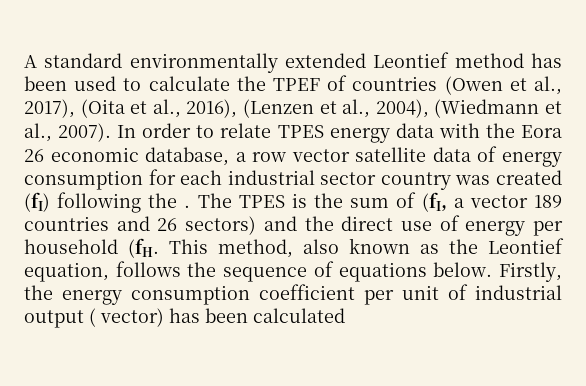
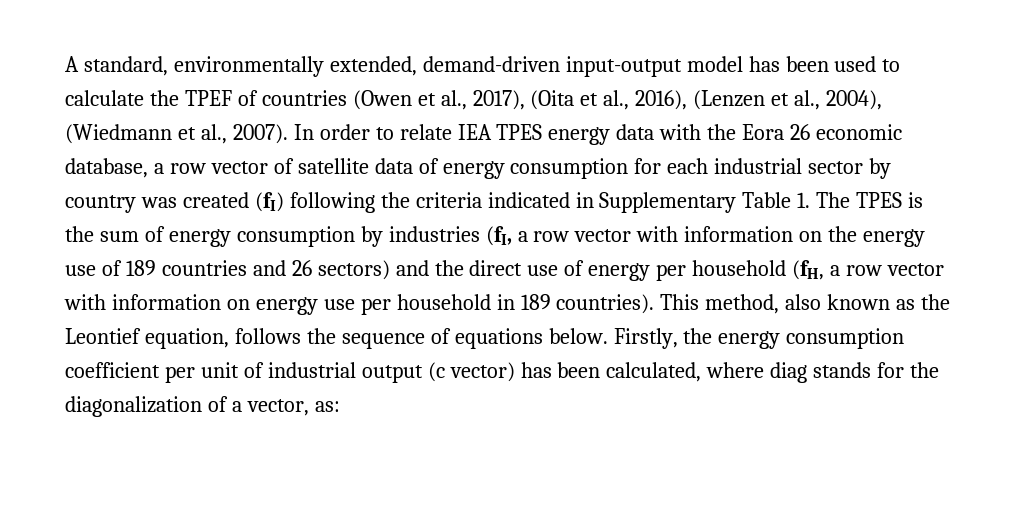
[44,52,524,73] standard environmentally extended Leontief method -> [83,56,743,77] standard, environmentally extended, demand-driven input-output model
(272, 130) none -> [457,124,492,140] IEA
(350, 155) none -> [273,158,294,174] of
(377, 178) none -> [869,158,892,179] by
[184,205,191,208] . -> [415,192,811,213] criteria indicated in Supplementary Table 1.
[421,192,528,212] (fI, a vector -> [168,226,926,247] [65,260,122,276] energy consumption by industries (fI, a row vector with information on the energy use of
[128,238,159,258] (fH. -> [792,260,944,280] [64,294,655,315] (fH, a row vector with information on energy use per household in 189 countries).
[89,308,96,327] ( -> [427,362,445,382] (c
[253,308,345,323] calculated -> [606,362,940,383] [65,396,340,417] calculated, where diag stands for the diagonalization of a vector, as:

